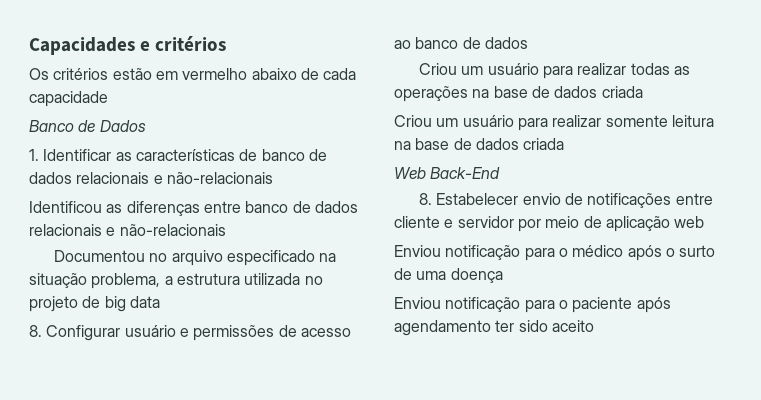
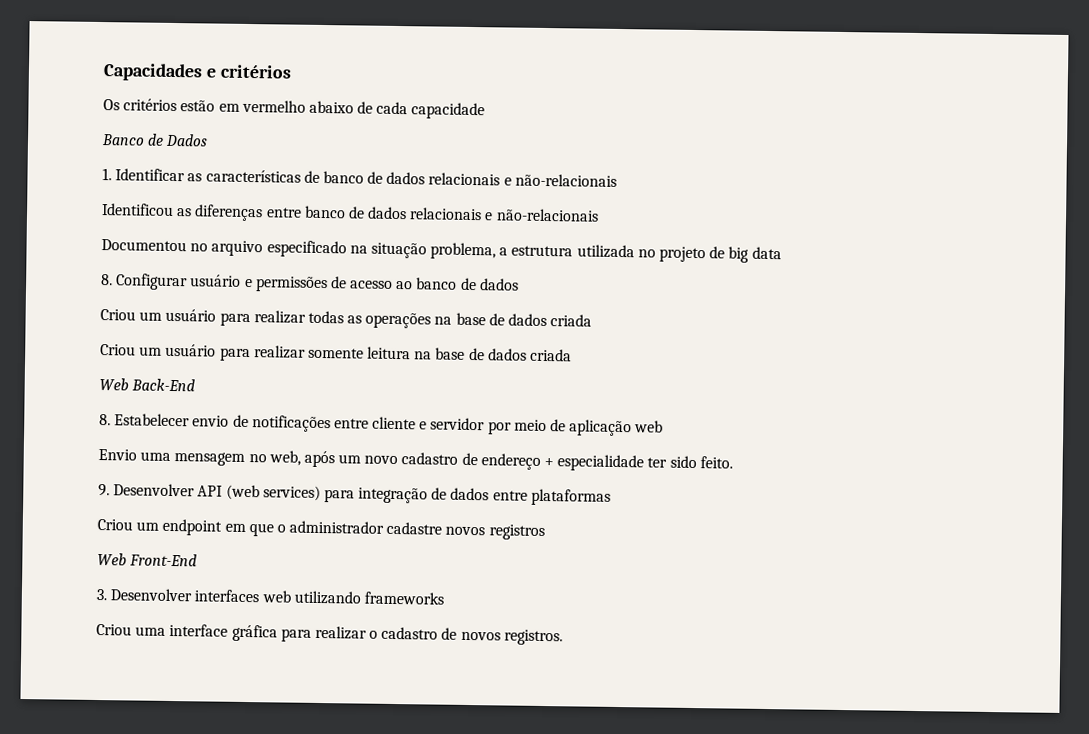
[394,245,716,261] [394,268,503,283] [394,297,671,313] [394,320,594,336] Enviou notificação para o médico após o surto de uma doença // Enviou notificação para o paciente após agendamento ter sido aceito -> [98,449,733,472] [98,483,611,506] [97,518,545,541] [97,553,198,567] [96,588,444,605] [96,623,563,646] Envio uma mensagem no web, após um novo cadastro de endereço + especialidade ter sido feito. // 9. Desenvolver API (web services) para integração de dados entre plataformas // Criou um endpoint em que o administrador cadastre novos registros // Web Front-End // 3. Desenvolver interfaces web utilizando frameworks // Criou uma interface gráfica para realizar o cadastro de novos registros.

